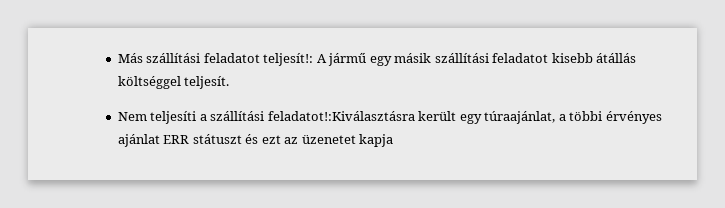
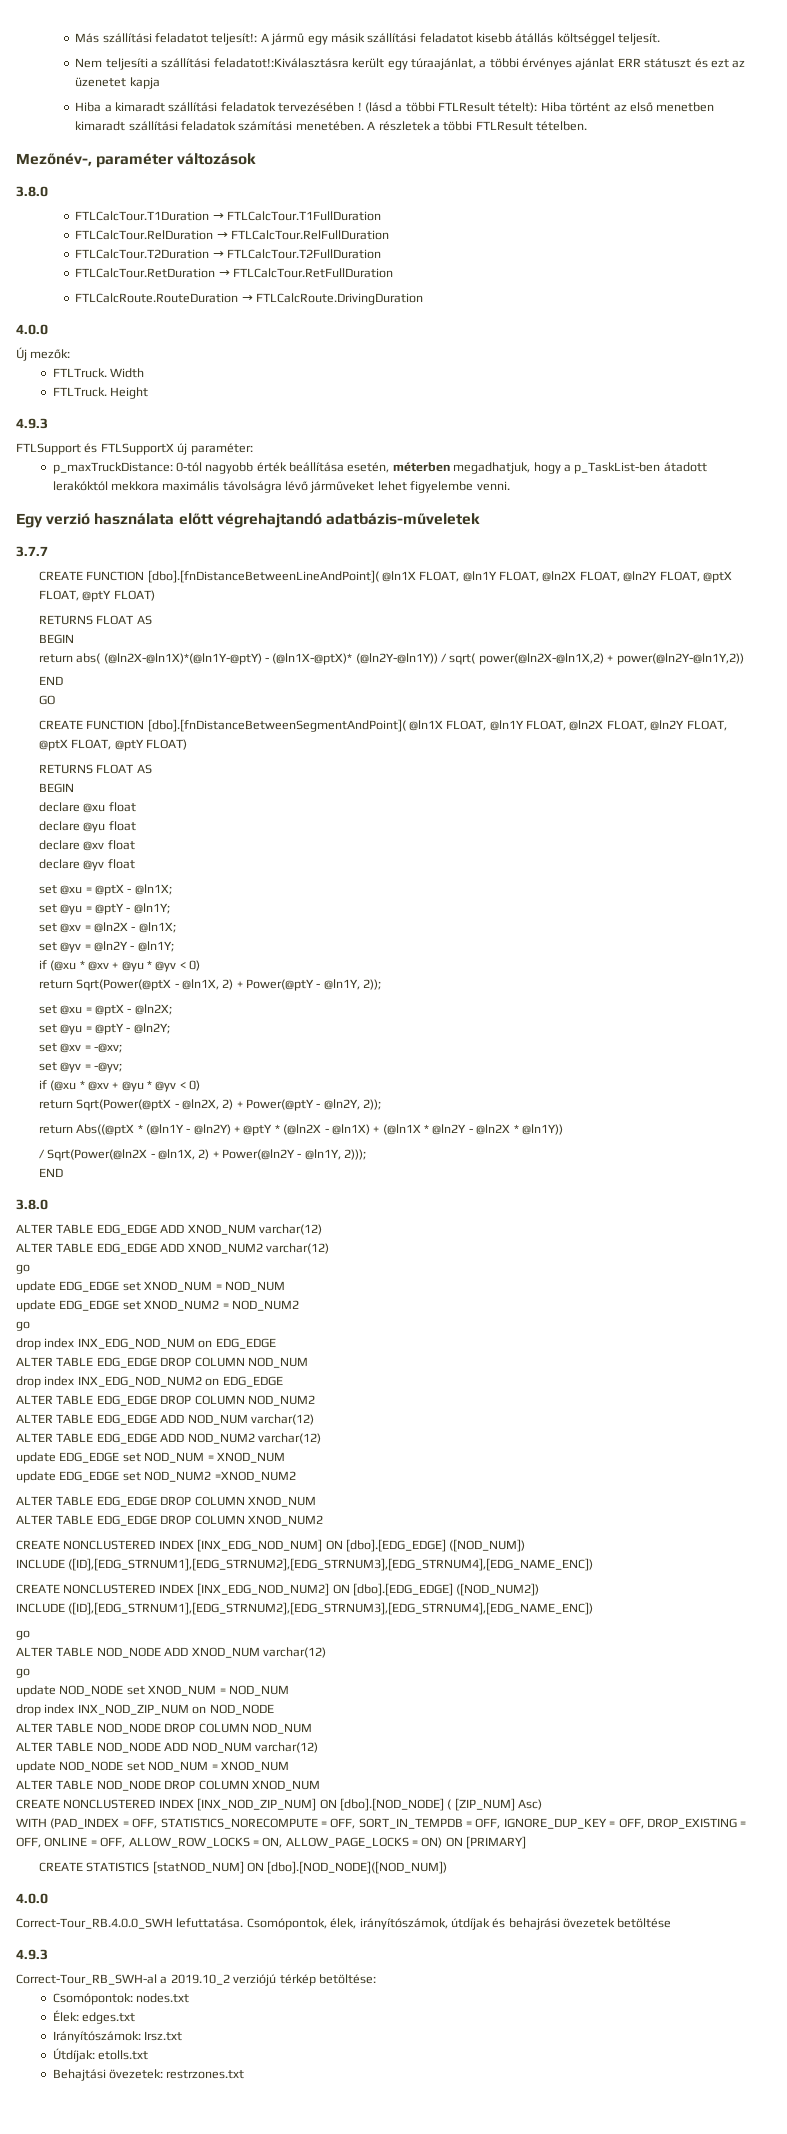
(394, 140) none -> [75,102,715,113] [75,121,588,131] [16,153,257,168] [16,186,48,197] [75,211,382,221] [75,230,390,240] [75,249,382,259] [75,268,394,278] [75,293,424,305] [16,324,48,335] [16,347,71,361] [52,368,144,378] [52,387,148,399] [16,418,48,429] [16,443,253,455] [52,462,707,474] [52,481,510,493] [16,513,480,528] [16,546,48,557] [38,570,732,583] [38,590,155,602] [38,615,152,625] [38,634,74,644] [38,653,744,665] [38,676,63,685] [38,695,55,705] [38,719,727,732] [38,739,187,751] [38,764,152,774] [38,783,74,793] [38,802,136,813] [38,821,136,833] [38,840,135,851] [38,859,135,871] [38,884,172,896] [38,903,170,915] [38,922,176,933] [38,941,174,953] [38,960,201,972] [38,979,382,991] [38,1004,172,1016] [38,1023,170,1035] [38,1043,122,1053] [38,1062,122,1073] [38,1080,201,1092] [38,1099,382,1111] [38,1124,563,1136] [38,1149,367,1161] [38,1168,63,1177] [16,1199,48,1210] [16,1224,322,1235] [16,1243,329,1254] [16,1264,30,1274] [16,1281,285,1293] [16,1300,299,1312] [16,1321,30,1331] [16,1338,276,1350] [16,1357,308,1368] [16,1376,283,1388] [16,1395,315,1406] [16,1414,314,1425] [16,1433,321,1444] [16,1452,285,1464] [16,1471,296,1483] [16,1496,316,1507] [16,1515,323,1526] [16,1539,526,1552] [16,1558,594,1571] [16,1583,540,1596] [16,1602,594,1615] [16,1630,30,1640] [16,1647,326,1658] [16,1668,30,1678] [16,1685,289,1697] [16,1704,274,1716] [16,1723,312,1734] [16,1742,318,1753] [16,1761,289,1773] [16,1780,320,1791] [16,1798,542,1811] [16,1818,747,1829] [16,1836,527,1849] [38,1861,448,1874] [16,1893,48,1904] [16,1918,672,1930] [16,1949,48,1960] [16,1974,376,1986] [52,1993,189,2005] [52,2010,135,2024] [52,2031,182,2043] [52,2048,148,2062] [52,2069,245,2081] // Hiba a kimaradt szállítási feladatok tervezésében ! (lásd a többi FTLResult tételt): Hiba történt az első menetben kimaradt szállítási feladatok számítási menetében. A részletek a többi FTLResult tételben. // Mezőnév-, paraméter változások // 3.8.0 // FTLCalcTour.T1Duration → FTLCalcTour.T1FullDuration // FTLCalcTour.RelDuration → FTLCalcTour.RelFullDuration // FTLCalcTour.T2Duration → FTLCalcTour.T2FullDuration // FTLCalcTour.RetDuration → FTLCalcTour.RetFullDuration // FTLCalcRoute.RouteDuration → FTLCalcRoute.DrivingDuration // 4.0.0 // Új mezők: // FTLTruck. Width // FTLTruck. Height // 4.9.3 // FTLSupport és FTLSupportX új paraméter: // p_maxTruckDistance: 0-tól nagyobb érték beállítása esetén, méterben megadhatjuk, hogy a p_TaskList-ben átadott lerakóktól mekkora maximális távolságra lévő járműveket lehet figyelembe venni. // Egy verzió használata előtt végrehajtandó adatbázis-műveletek // 3.7.7 // CREATE FUNCTION [dbo].[fnDistanceBetweenLineAndPoint]( @ln1X FLOAT, @ln1Y FLOAT, @ln2X FLOAT, @ln2Y FLOAT, @ptX FLOAT, @ptY FLOAT) // RETURNS FLOAT AS // BEGIN // return abs( (@ln2X-@ln1X)*(@ln1Y-@ptY) - (@ln1X-@ptX)* (@ln2Y-@ln1Y)) / sqrt( power(@ln2X-@ln1X,2) + power(@ln2Y-@ln1Y,2)) // END // GO // CREATE FUNCTION [dbo].[fnDistanceBetweenSegmentAndPoint]( @ln1X FLOAT, @ln1Y FLOAT, @ln2X FLOAT, @ln2Y FLOAT, @ptX FLOAT, @ptY FLOAT) // RETURNS FLOAT AS // BEGIN // declare @xu float // declare @yu float // declare @xv float // declare @yv float // set @xu = @ptX - @ln1X; // set @yu = @ptY - @ln1Y; // set @xv = @ln2X - @ln1X; // set @yv = @ln2Y - @ln1Y; // if (@xu * @xv + @yu * @yv < 0) // return Sqrt(Power(@ptX - @ln1X, 2) + Power(@ptY - @ln1Y, 2)); // set @xu = @ptX - @ln2X; // set @yu = @ptY - @ln2Y; // set @xv = -@xv; // set @yv = -@yv; // if (@xu * @xv + @yu * @yv < 0) // return Sqrt(Power(@ptX - @ln2X, 2) + Power(@ptY - @ln2Y, 2)); // return Abs((@ptX * (@ln1Y - @ln2Y) + @ptY * (@ln2X - @ln1X) + (@ln1X * @ln2Y - @ln2X * @ln1Y)) // / Sqrt(Power(@ln2X - @ln1X, 2) + Power(@ln2Y - @ln1Y, 2))); // END // 3.8.0 // ALTER TABLE EDG_EDGE ADD XNOD_NUM varchar(12) // ALTER TABLE EDG_EDGE ADD XNOD_NUM2 varchar(12) // go // update EDG_EDGE set XNOD_NUM = NOD_NUM // update EDG_EDGE set XNOD_NUM2 = NOD_NUM2 // go // drop index INX_EDG_NOD_NUM on EDG_EDGE // ALTER TABLE EDG_EDGE DROP COLUMN NOD_NUM // drop index INX_EDG_NOD_NUM2 on EDG_EDGE // ALTER TABLE EDG_EDGE DROP COLUMN NOD_NUM2 // ALTER TABLE EDG_EDGE ADD NOD_NUM varchar(12) // ALTER TABLE EDG_EDGE ADD NOD_NUM2 varchar(12) // update EDG_EDGE set NOD_NUM = XNOD_NUM // update EDG_EDGE set NOD_NUM2 =XNOD_NUM2 // ALTER TABLE EDG_EDGE DROP COLUMN XNOD_NUM // ALTER TABLE EDG_EDGE DROP COLUMN XNOD_NUM2 // CREATE NONCLUSTERED INDEX [INX_EDG_NOD_NUM] ON [dbo].[EDG_EDGE] ([NOD_NUM]) // INCLUDE ([ID],[EDG_STRNUM1],[EDG_STRNUM2],[EDG_STRNUM3],[EDG_STRNUM4],[EDG_NAME_ENC]) // CREATE NONCLUSTERED INDEX [INX_EDG_NOD_NUM2] ON [dbo].[EDG_EDGE] ([NOD_NUM2]) // INCLUDE ([ID],[EDG_STRNUM1],[EDG_STRNUM2],[EDG_STRNUM3],[EDG_STRNUM4],[EDG_NAME_ENC]) // go // ALTER TABLE NOD_NODE ADD XNOD_NUM varchar(12) // go // update NOD_NODE set XNOD_NUM = NOD_NUM // drop index INX_NOD_ZIP_NUM on NOD_NODE // ALTER TABLE NOD_NODE DROP COLUMN NOD_NUM // ALTER TABLE NOD_NODE ADD NOD_NUM varchar(12) // update NOD_NODE set NOD_NUM = XNOD_NUM // ALTER TABLE NOD_NODE DROP COLUMN XNOD_NUM // CREATE NONCLUSTERED INDEX [INX_NOD_ZIP_NUM] ON [dbo].[NOD_NODE] ( [ZIP_NUM] Asc) // WITH (PAD_INDEX = OFF, STATISTICS_NORECOMPUTE = OFF, SORT_IN_TEMPDB = OFF, IGNORE_DUP_KEY = OFF, DROP_EXISTING = OFF, ONLINE = OFF, ALLOW_ROW_LOCKS = ON, ALLOW_PAGE_LOCKS = ON) ON [PRIMARY] // CREATE STATISTICS [statNOD_NUM] ON [dbo].[NOD_NODE]([NOD_NUM]) // 4.0.0 // Correct-Tour_RB.4.0.0_SWH lefuttatása. Csomópontok, élek, irányítószámok, útdíjak és behajrási övezetek betöltése // 4.9.3 // Correct-Tour_RB_SWH-al a 2019.10_2 verziójú térkép betöltése: // Csomópontok: nodes.txt // Élek: edges.txt // Irányítószámok: Irsz.txt // Útdíjak: etolls.txt // Behajtási övezetek: restrzones.txt

